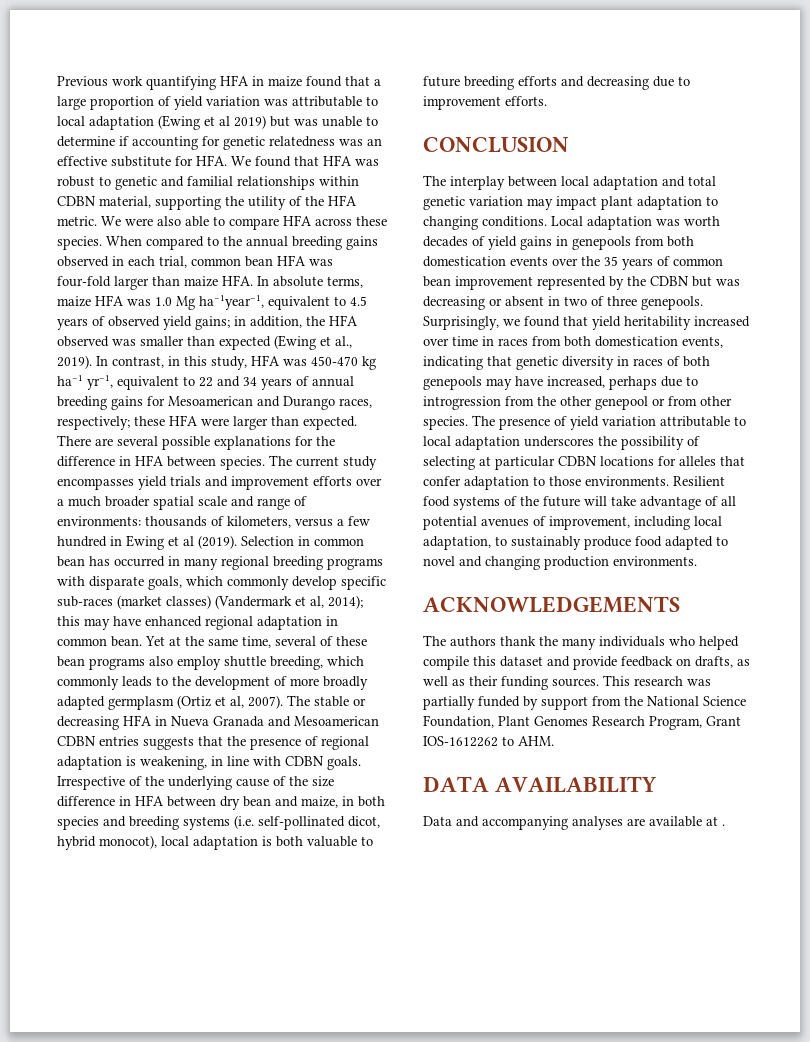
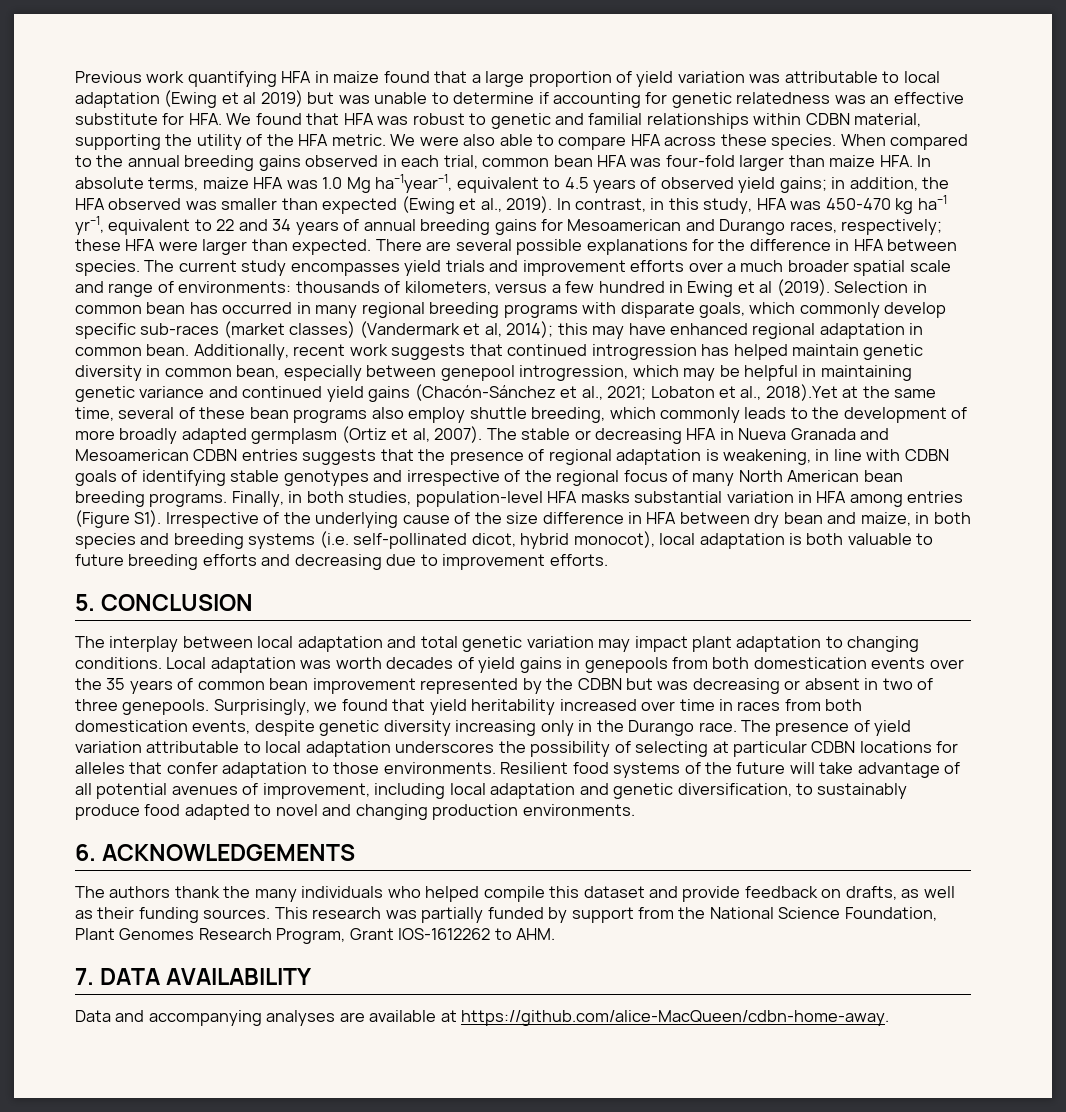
[145,636,165,646] Yet -> [193,344,924,360] [75,365,912,381] [75,384,838,402] Additionally, recent work suggests that continued introgression has helped maintain genetic diversity in common bean, especially between genepool introgression, which may be helpful in maintaining genetic variance and continued yield gains (Chacón-Sánchez et al., 2021; Lobaton et al., 2018).Yet
[327,756,361,770] goals. -> [75,470,903,486] [75,491,964,507] [75,510,162,528] goals of identifying stable genotypes and irrespective of the regional focus of many North American bean breeding programs. Finally, in both studies, population-level HFA masks substantial variation in HFA among entries (Figure S1).
(547, 101) none -> [75,594,95,611] 5.
[423,356,710,370] [423,376,698,390] [423,396,732,410] [423,416,468,430] indicating that genetic diversity in races of both genepools may have increased, perhaps due to introgression from the other genepool or from other species. -> [254,720,737,736] despite genetic diversity increasing only in the Durango race.
[423,536,491,550] adaptation, -> [490,783,792,799] adaptation and genetic diversification,
(697, 561) none -> [75,844,96,861] 6.
(554, 741) none -> [75,968,94,985] 7.
[722,824,725,826] . -> [461,1010,890,1026] https://github.com/alice-MacQueen/cdbn-home-away.

